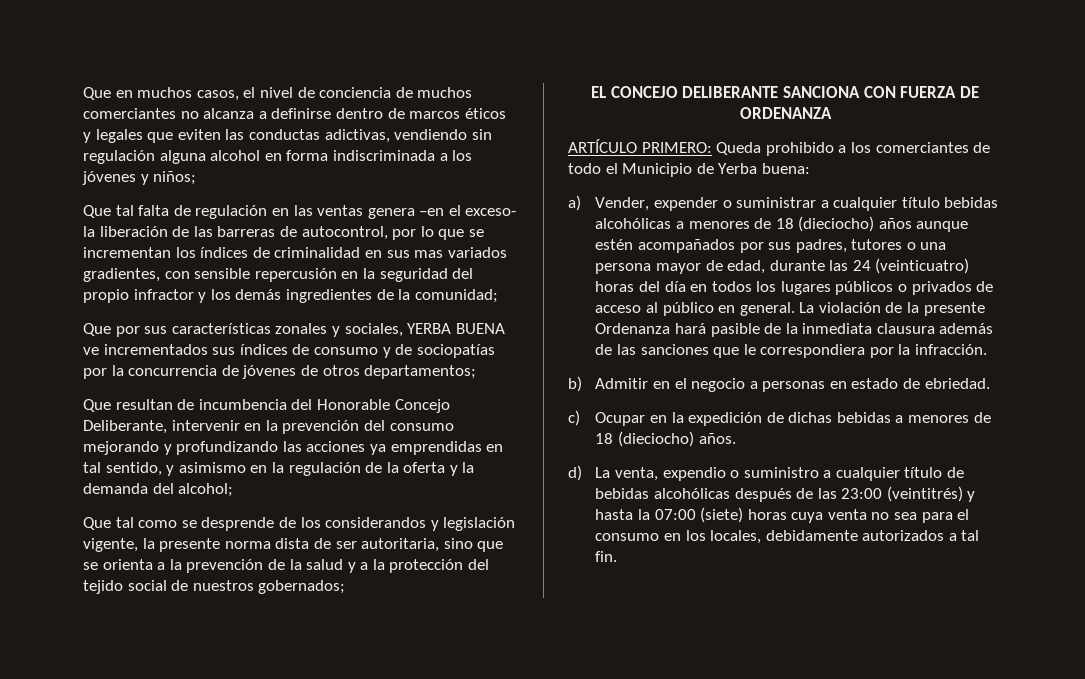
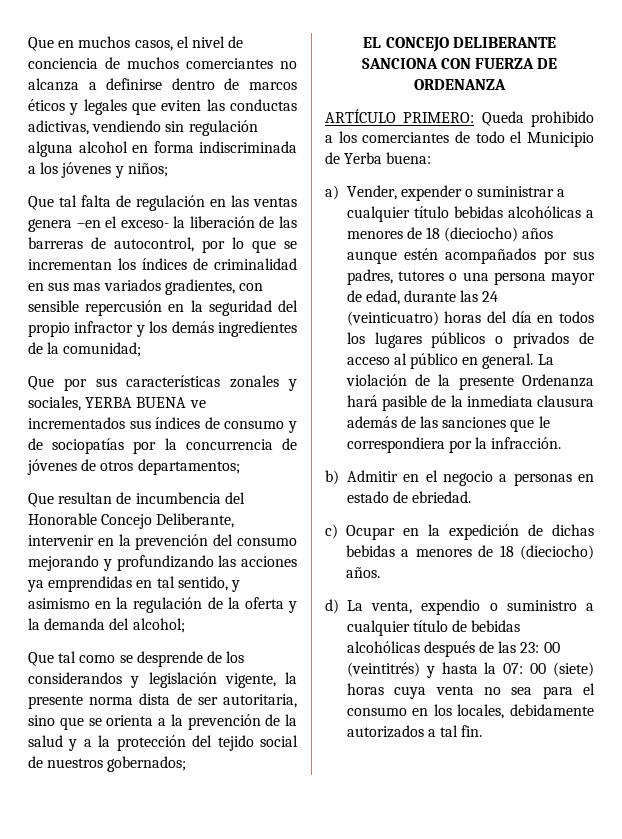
[841,488,883,499] 23:00 -> [520,642,560,653] 23: 00
[654,509,696,520] 07:00 -> [503,663,547,674] 07: 00

